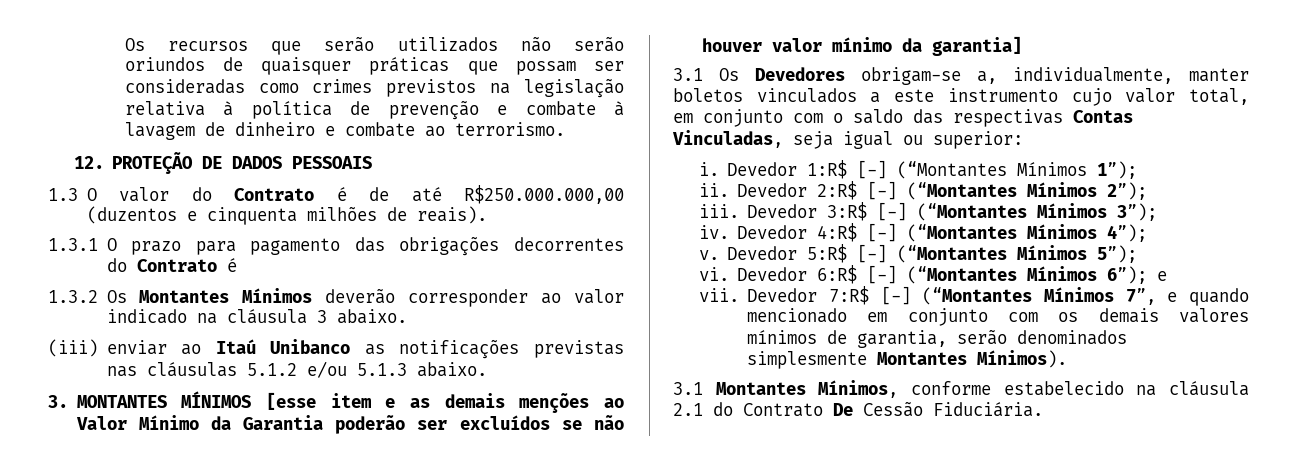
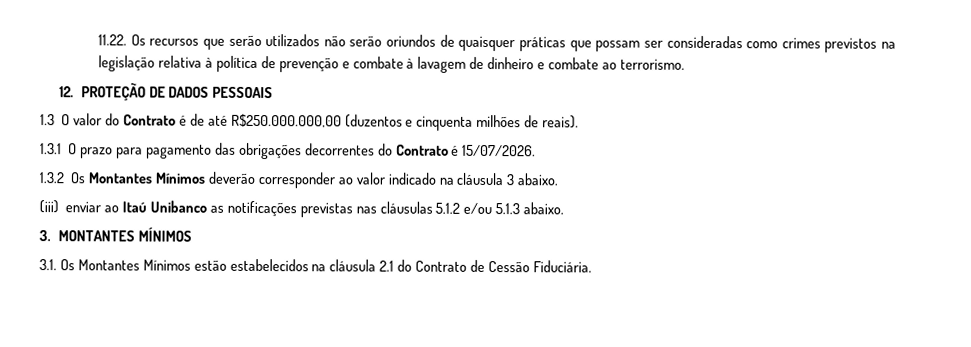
(124, 44) none -> [98,34,128,46] 11.22.
(237, 265) none -> [462,144,537,157] 15/07/2026.
[265,392,624,413] [75,415,624,434] [701,36,1022,56] [673,67,1249,85] [673,88,1249,106] [673,109,1133,127] [672,130,1023,149] [698,160,1138,179] [698,181,1148,200] [698,202,1158,221] [698,223,1148,242] [698,244,1138,263] [698,265,1168,284] [698,286,1249,306] [747,308,1249,326] [747,329,1128,348] [747,350,1068,369] [673,380,1124,398] [esse item e as demais menções ao Valor Mínimo da Garantia poderão ser excluídos se não houver valor mínimo da garantia] // 3.1 Os Devedores obrigam-se a, individualmente, manter boletos vinculados a este instrumento cujo valor total, em conjunto com o saldo das respectivas Contas Vinculadas, seja igual ou superior: // i. Devedor 1:R$ [-] (“Montantes Mínimos 1”); // ii. Devedor 2:R$ [-] (“Montantes Mínimos 2”); // iii. Devedor 3:R$ [-] (“Montantes Mínimos 3”); // iv. Devedor 4:R$ [-] (“Montantes Mínimos 4”); // v. Devedor 5:R$ [-] (“Montantes Mínimos 5”); // vi. Devedor 6:R$ [-] (“Montantes Mínimos 6”); e // vii. Devedor 7:R$ [-] (“Montantes Mínimos 7”, e quando mencionado em conjunto com os demais valores mínimos de garantia, serão denominados simplesmente Montantes Mínimos). // 3.1 Montantes Mínimos, conforme estabelecido -> [39,258,309,272] // 3.1. Os Montantes Mínimos estão estabelecidos
[833,403,853,416] De -> [470,259,486,273] de

